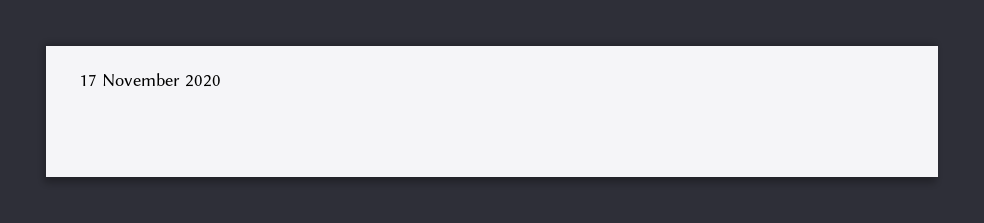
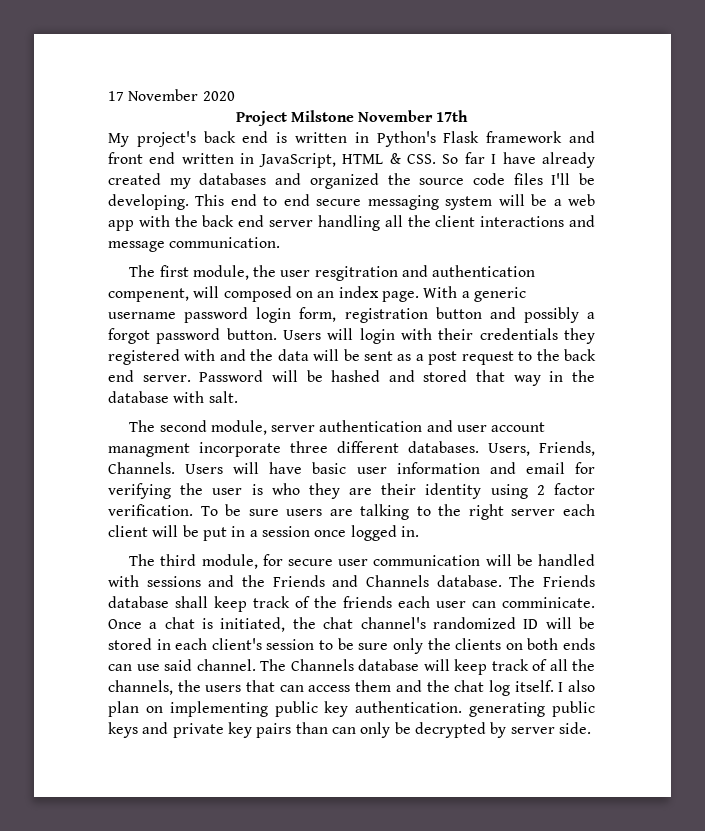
(221, 81) none -> [235,110,469,126] [108,131,596,147] [108,152,596,168] [108,173,595,189] [108,194,595,210] [108,215,595,231] [108,237,281,252] [129,265,536,281] [108,286,526,302] [108,307,595,323] [108,328,595,344] [108,349,596,365] [108,370,595,386] [108,391,238,403] [129,420,546,435] [108,441,595,457] [108,462,595,474] [108,483,595,499] [108,504,596,520] [108,525,419,541] [129,554,595,569] [108,575,595,587] [108,596,595,612] [108,617,595,632] [108,638,596,654] [108,659,595,675] [108,680,595,696] [108,701,595,717] [108,722,591,738] // Project Milstone November 17th // My project's back end is written in Python's Flask framework and front end written in JavaScript, HTML & CSS. So far I have already created my databases and organized the source code files I'll be developing. This end to end secure messaging system will be a web app with the back end server handling all the client interactions and message communication. // The first module, the user resgitration and authentication compenent, will composed on an index page. With a generic username password login form, registration button and possibly a forgot password button. Users will login with their credentials they registered with and the data will be sent as a post request to the back end server. Password will be hashed and stored that way in the database with salt. // The second module, server authentication and user account managment incorporate three different databases. Users, Friends, Channels. Users will have basic user information and email for verifying the user is who they are their identity using 2 factor verification. To be sure users are talking to the right server each client will be put in a session once logged in. // The third module, for secure user communication will be handled with sessions and the Friends and Channels database. The Friends database shall keep track of the friends each user can comminicate. Once a chat is initiated, the chat channel's randomized ID will be stored in each client's session to be sure only the clients on both ends can use said channel. The Channels database will keep track of all the channels, the users that can access them and the chat log itself. I also plan on implementing public key authentication. generating public keys and private key pairs than can only be decrypted by server side.

